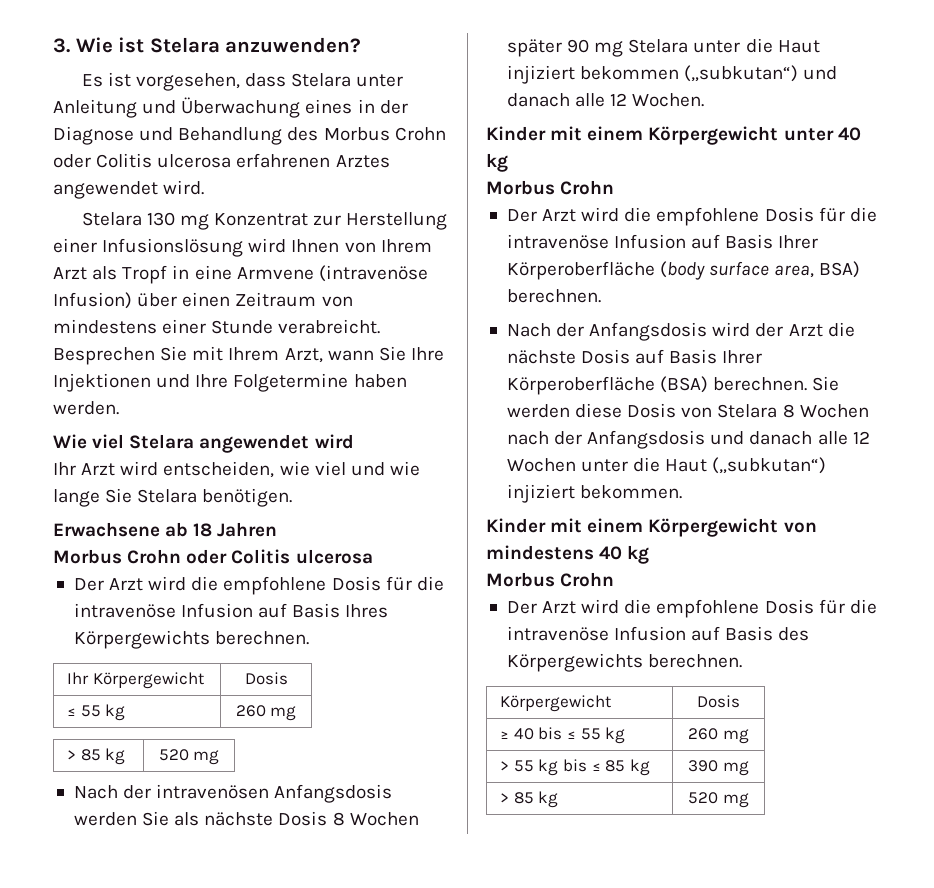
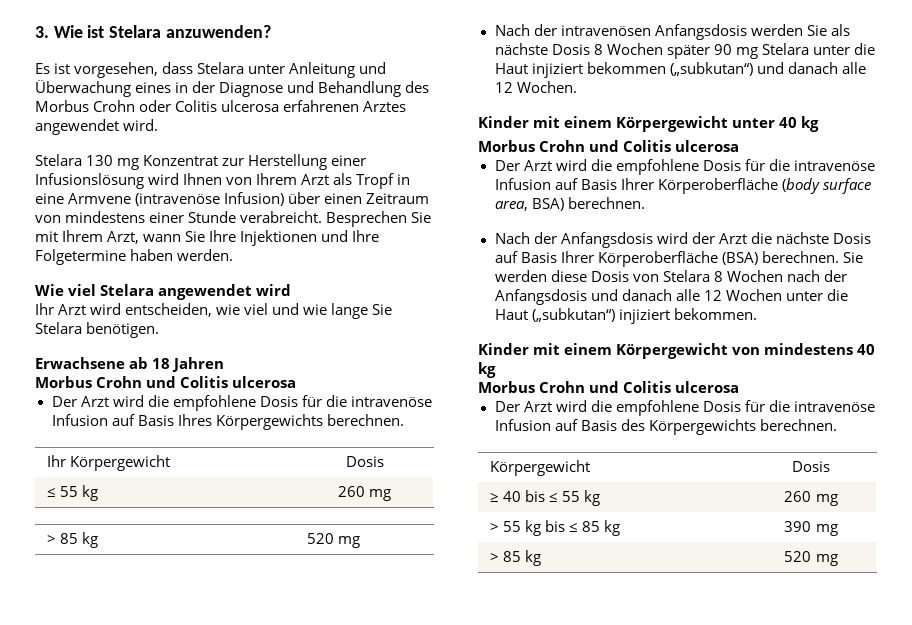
[186,549,228,564] oder -> [146,376,177,388] und
(615, 187) none -> [589,140,740,152] und Colitis ulcerosa
(615, 579) none -> [589,381,740,393] und Colitis ulcerosa

